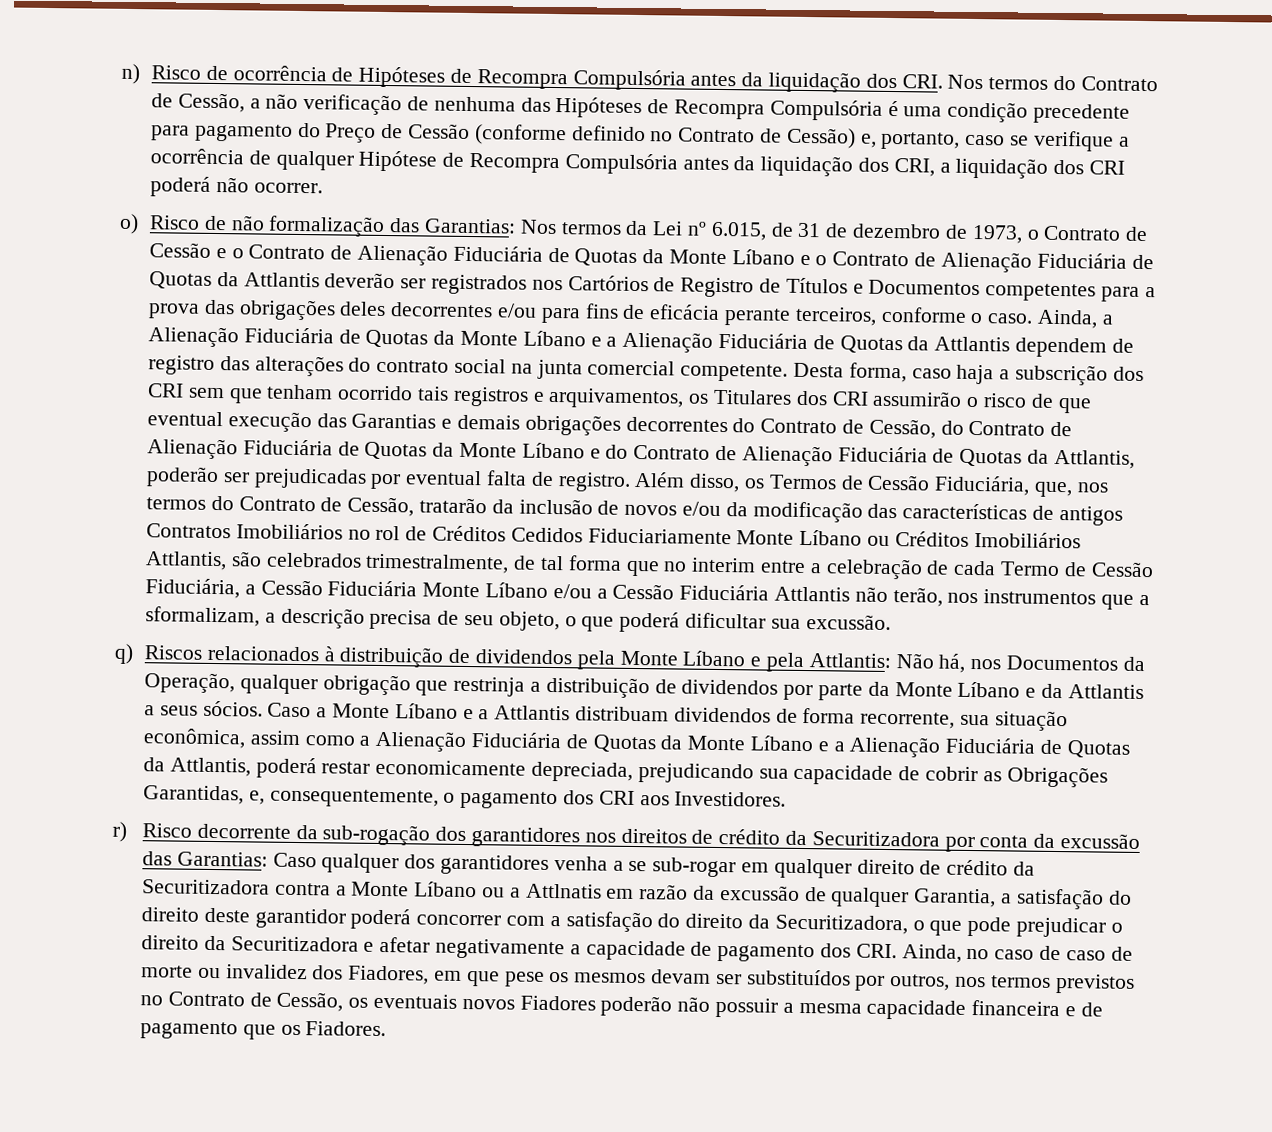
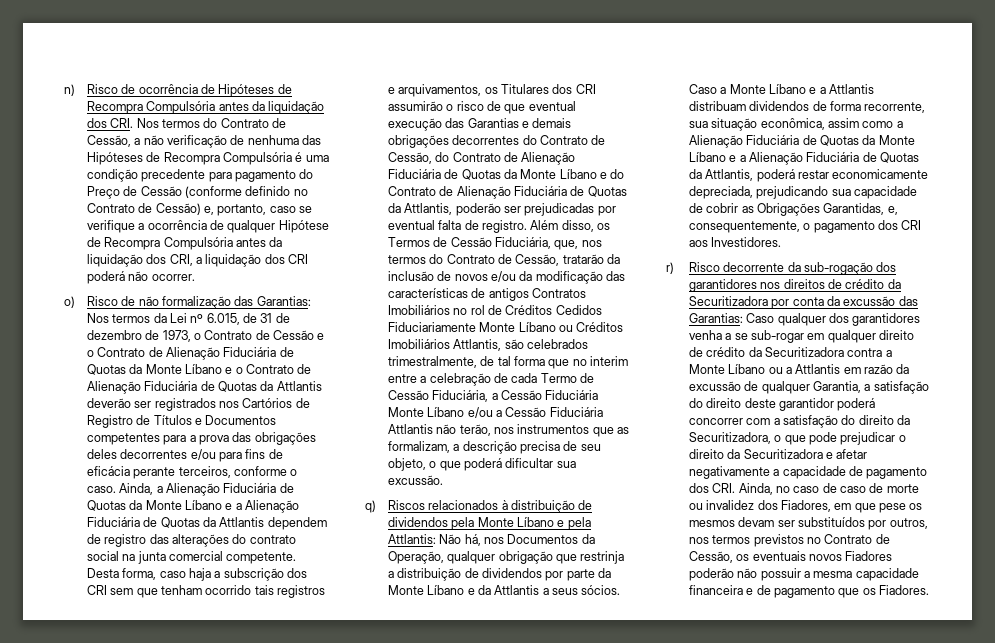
[1138,594,1150,606] [145,606,261,627] a sformalizam, -> [617,427,630,434] [387,441,450,453] as formalizam,
[525,883,602,899] Attlnatis -> [795,364,841,374] Attlantis

